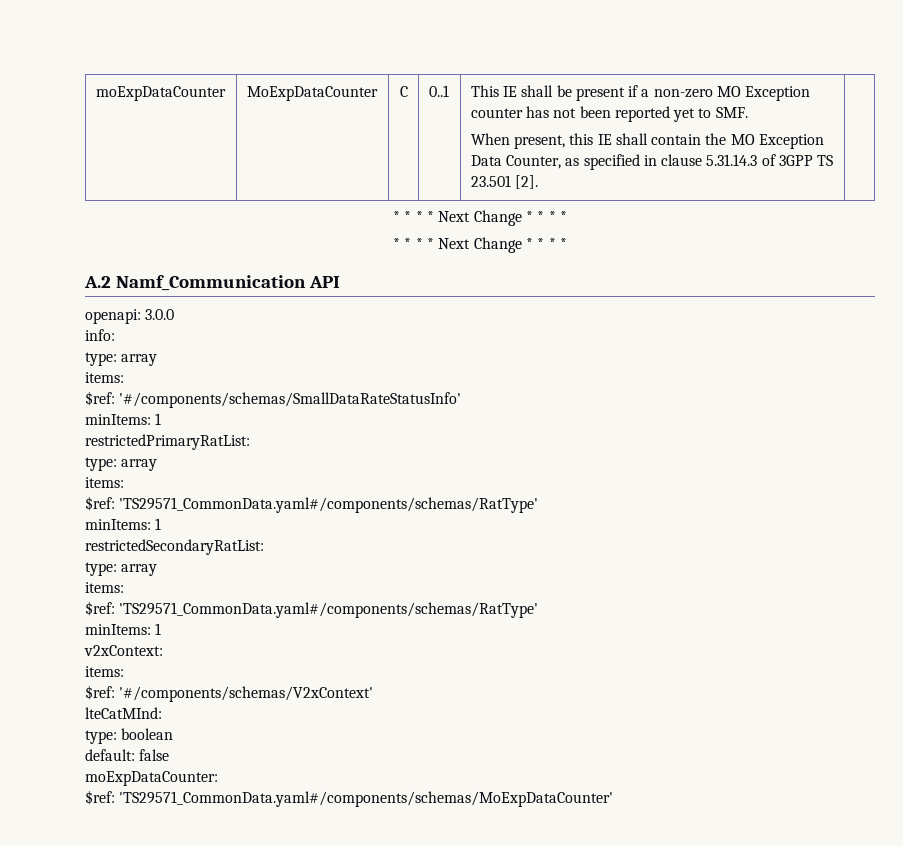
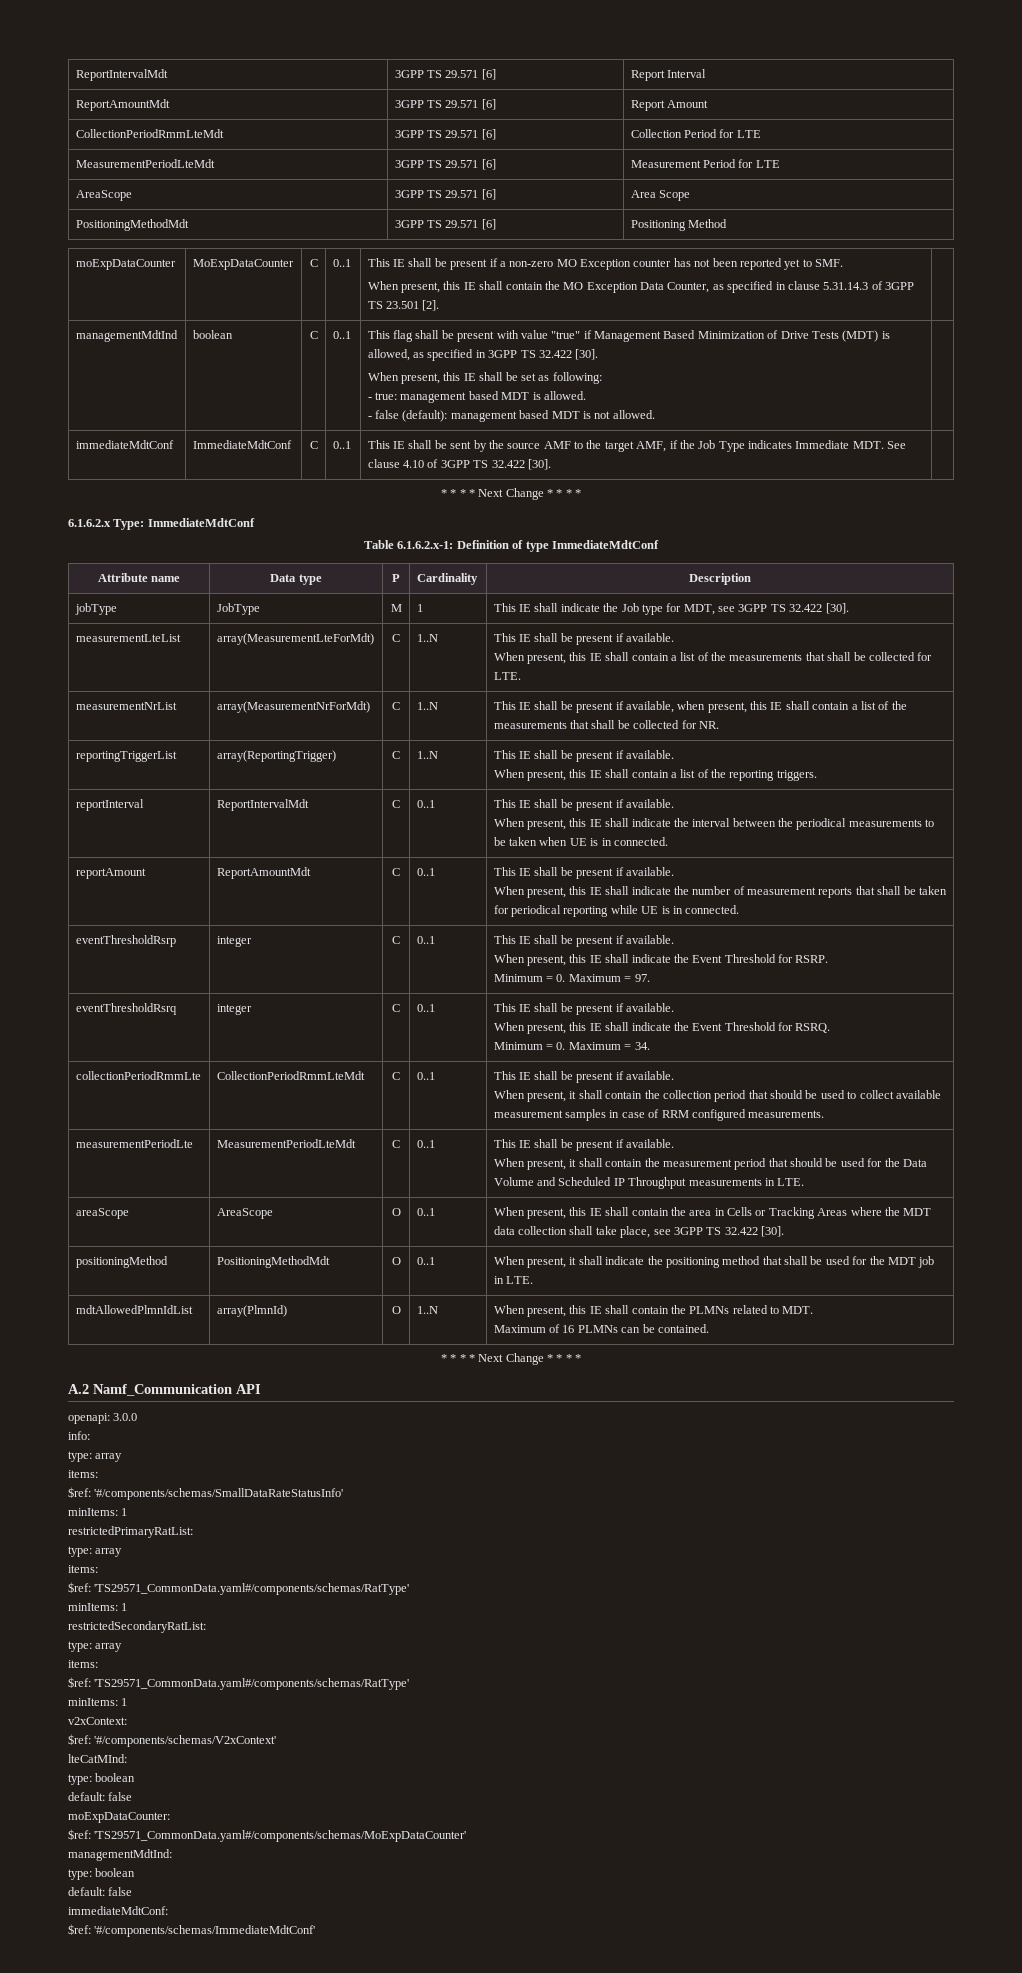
(95, 93) none -> [75,69,168,81] [394,69,496,80] [630,69,707,81] [75,99,170,111] [394,99,496,110] [630,100,709,111] [75,129,224,138] [394,129,496,140] [630,129,761,138] [75,159,215,168] [394,159,496,170] [630,159,780,168] [75,190,132,201] [394,189,496,200] [630,190,691,201] [75,219,189,231] [394,219,496,230] [630,219,728,231] ReportIntervalMdt | 3GPP TS 29.571 [6] | Report Interval // ReportAmountMdt | 3GPP TS 29.571 [6] | Report Amount // CollectionPeriodRmmLteMdt | 3GPP TS 29.571 [6] | Collection Period for LTE // MeasurementPeriodLteMdt | 3GPP TS 29.571 [6] | Measurement Period for LTE // AreaScope | 3GPP TS 29.571 [6] | Area Scope // PositioningMethodMdt | 3GPP TS 29.571 [6] | Positioning Method //
(538, 182) none -> [75,330,178,342] [192,330,233,339] [309,331,318,339] [332,331,351,339] [367,330,890,342] [367,349,599,361] [367,372,602,384] [367,391,586,403] [367,410,655,422] [75,440,174,449] [192,440,292,449] [309,441,318,449] [332,441,351,449] [367,440,907,452] [367,459,551,470] // managementMdtInd | boolean | C | 0..1 | This flag shall be present with value "true" if Management Based Minimization of Drive Tests (MDT) is allowed, as specified in 3GPP TS 32.422 [30]. // When present, this IE shall be set as following: // - true: management based MDT is allowed. // - false (default): management based MDT is not allowed. | // immediateMdtConf | ImmediateMdtConf | C | 0..1 | This IE shall be sent by the source AMF to the target AMF, if the Job Type indicates Immediate MDT. See clause 4.10 of 3GPP TS 32.422 [30]. |
(567, 216) none -> [68,518,255,530] [364,540,659,552] [97,573,181,582] [270,574,322,585] [392,574,400,582] [416,573,478,585] [689,573,751,585] [74,603,117,615] [216,603,260,615] [390,604,402,612] [416,604,423,612] [493,603,849,615] [75,634,181,642] [216,633,374,645] [392,634,400,642] [416,634,438,642] [493,633,674,645] [493,652,933,664] [493,672,521,680] [75,702,177,710] [216,701,370,713] [392,702,400,710] [416,702,438,710] [493,701,907,713] [493,720,719,729] [75,751,177,762] [216,750,336,762] [392,751,400,759] [416,751,438,759] [493,750,674,762] [493,769,817,781] [75,799,144,811] [216,799,309,811] [392,800,400,808] [416,800,435,808] [493,799,674,811] [493,818,935,830] [493,837,668,846] [75,868,146,879] [216,867,311,879] [392,868,400,876] [416,868,435,876] [493,867,674,879] [493,886,947,898] [493,905,740,917] [75,935,176,947] [216,936,252,947] [392,936,400,944] [416,936,435,944] [493,935,674,947] [493,954,829,966] [493,974,650,982] [75,1003,177,1015] [216,1004,252,1015] [392,1004,400,1012] [416,1004,435,1012] [493,1003,674,1015] [493,1022,831,1034] [493,1042,650,1050] [75,1071,201,1080] [216,1071,365,1080] [392,1072,400,1080] [416,1072,435,1080] [493,1071,674,1083] [493,1090,941,1102] [493,1109,825,1121] [75,1139,193,1148] [216,1139,356,1148] [392,1140,400,1148] [416,1140,435,1148] [493,1139,674,1151] [493,1158,927,1170] [493,1177,805,1189] [75,1208,129,1219] [216,1208,273,1219] [391,1208,401,1216] [416,1208,435,1216] [493,1207,932,1219] [493,1226,785,1238] [75,1256,168,1268] [216,1256,330,1268] [391,1257,401,1265] [416,1257,435,1265] [493,1256,935,1268] [493,1276,534,1284] [75,1305,193,1314] [216,1305,287,1317] [391,1306,401,1314] [416,1306,438,1314] [493,1305,814,1317] [493,1324,709,1333] // 6.1.6.2.x Type: ImmediateMdtConf // Table 6.1.6.2.x-1: Definition of type ImmediateMdtConf // Attribute name | Data type | P | Cardinality | Description // jobType | JobType | M | 1 | This IE shall indicate the Job type for MDT, see 3GPP TS 32.422 [30]. // measurementLteList | array(MeasurementLteForMdt) | C | 1..N | This IE shall be present if available. // When present, this IE shall contain a list of the measurements that shall be collected for LTE. // measurementNrList | array(MeasurementNrForMdt) | C | 1..N | This IE shall be present if available, when present, this IE shall contain a list of the measurements that shall be collected for NR. // reportingTriggerList | array(ReportingTrigger) | C | 1..N | This IE shall be present if available. // When present, this IE shall contain a list of the reporting triggers. // reportInterval | ReportIntervalMdt | C | 0..1 | This IE shall be present if available. // When present, this IE shall indicate the interval between the periodical measurements to be taken when UE is in connected. // reportAmount | ReportAmountMdt | C | 0..1 | This IE shall be present if available. // When present, this IE shall indicate the number of measurement reports that shall be taken for periodical reporting while UE is in connected. // eventThresholdRsrp | integer | C | 0..1 | This IE shall be present if available. // When present, this IE shall indicate the Event Threshold for RSRP. // Minimum = 0. Maximum = 97. // eventThresholdRsrq | integer | C | 0..1 | This IE shall be present if available. // When present, this IE shall indicate the Event Threshold for RSRQ. // Minimum = 0. Maximum = 34. // collectionPeriodRmmLte | CollectionPeriodRmmLteMdt | C | 0..1 | This IE shall be present if available. // When present, it shall contain the collection period that should be used to collect available measurement samples in case of RRM configured measurements. // measurementPeriodLte | MeasurementPeriodLteMdt | C | 0..1 | This IE shall be present if available. // When present, it shall contain the measurement period that should be used for the Data Volume and Scheduled IP Throughput measurements in LTE. // areaScope | AreaScope | O | 0..1 | When present, this IE shall contain the area in Cells or Tracking Areas where the MDT data collection shall take place, see 3GPP TS 32.422 [30]. // positioningMethod | PositioningMethodMdt | O | 0..1 | When present, it shall indicate the positioning method that shall be used for the MDT job in LTE. // mdtAllowedPlmnIdList | array(PlmnId) | O | 1..N | When present, this IE shall contain the PLMNs related to MDT. // Maximum of 16 PLMNs can be contained.
[85,666,124,677] // items: -> (127, 1721) none
(614, 799) none -> [68,1849,172,1861] [68,1868,136,1880] [68,1887,133,1896] [68,1906,168,1915] [68,1924,316,1937] // managementMdtInd: // type: boolean // default: false // immediateMdtConf: // $ref: '#/components/schemas/ImmediateMdtConf'

